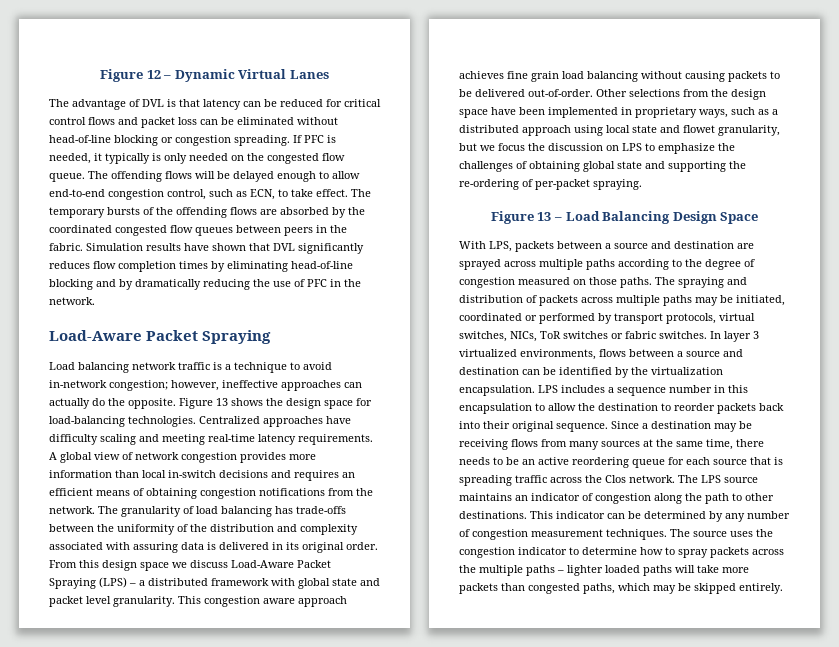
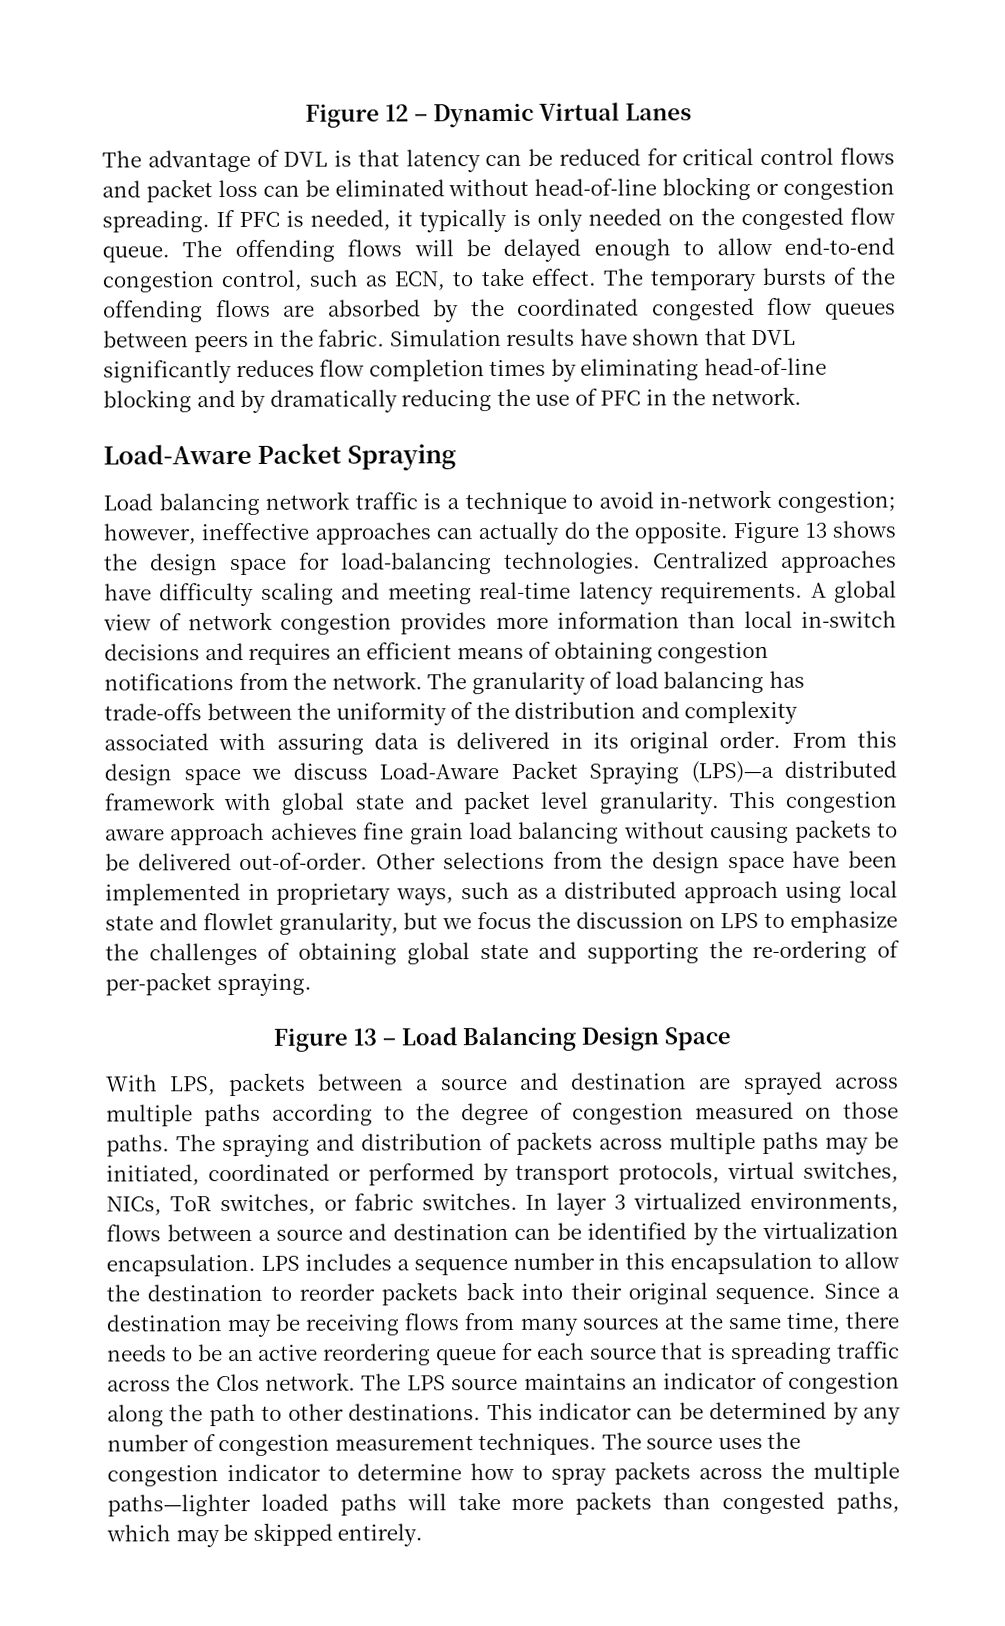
[99,577,145,588] (LPS) – a -> [690,760,774,784] (LPS)—a
[683,125,715,133] flowet -> [202,912,274,931] flowlet
[563,331,608,339] switches -> [219,1193,316,1216] switches,
[526,565,603,576] paths – lighter -> [107,1493,251,1517] paths—lighter

